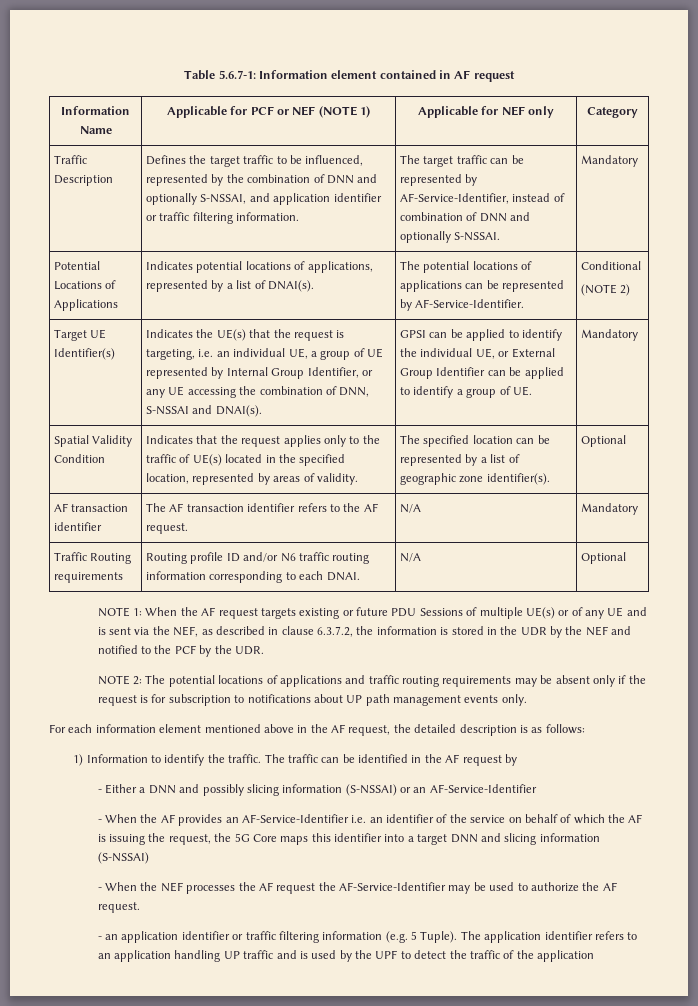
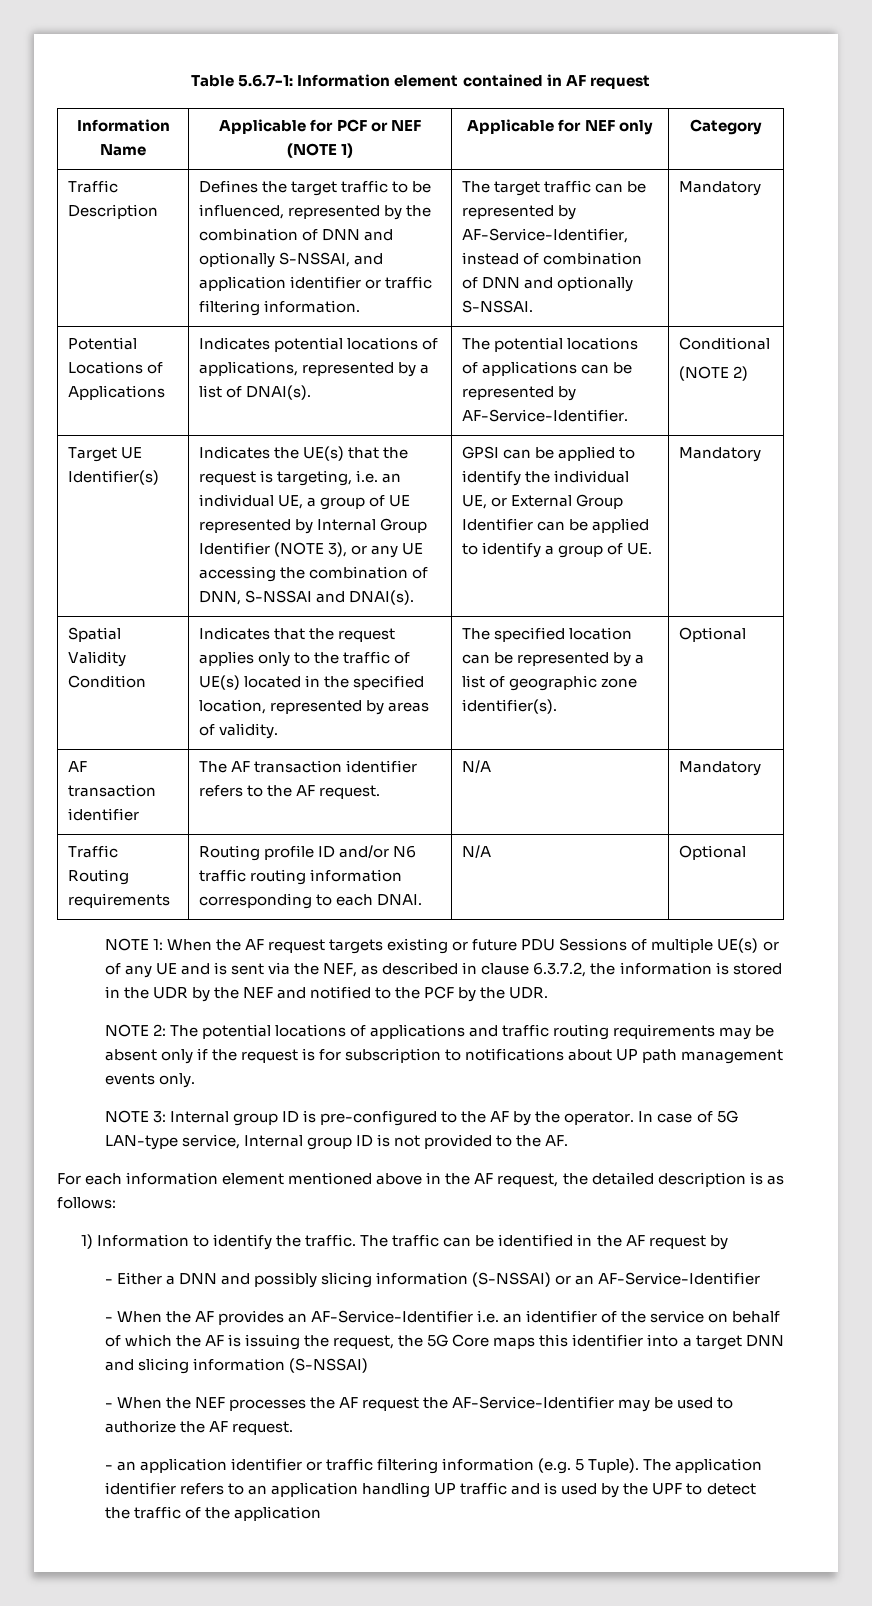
[307,367,359,378] Identifier, -> [199,542,348,557] Identifier (NOTE 3),
(527, 700) none -> [104,1110,738,1126] [104,1134,569,1150] // NOTE 3: Internal group ID is pre-configured to the AF by the operator. In case of 5G LAN-type service, Internal group ID is not provided to the AF.

